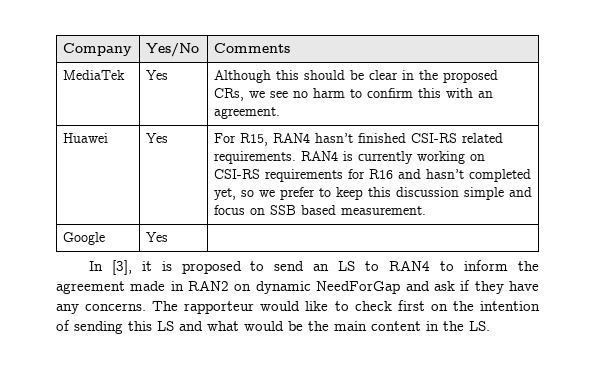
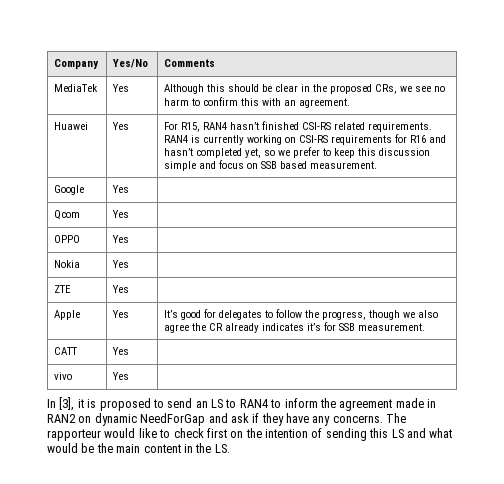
(168, 237) none -> [54,210,81,220] [112,210,130,218] [54,235,81,243] [112,235,130,243] [54,260,81,268] [112,260,130,268] [54,285,72,293] [112,285,130,293] [54,310,81,320] [112,310,130,318] [164,309,439,320] [164,322,426,333] [54,347,79,355] [112,347,130,355] [54,372,73,380] [112,372,130,380] // Qcom | Yes | // OPPO | Yes | // Nokia | Yes | // ZTE | Yes | // Apple | Yes | It’s good for delegates to follow the progress, though we also agree the CR already indicates it’s for SSB measurement. // CATT | Yes | // vivo | Yes |

